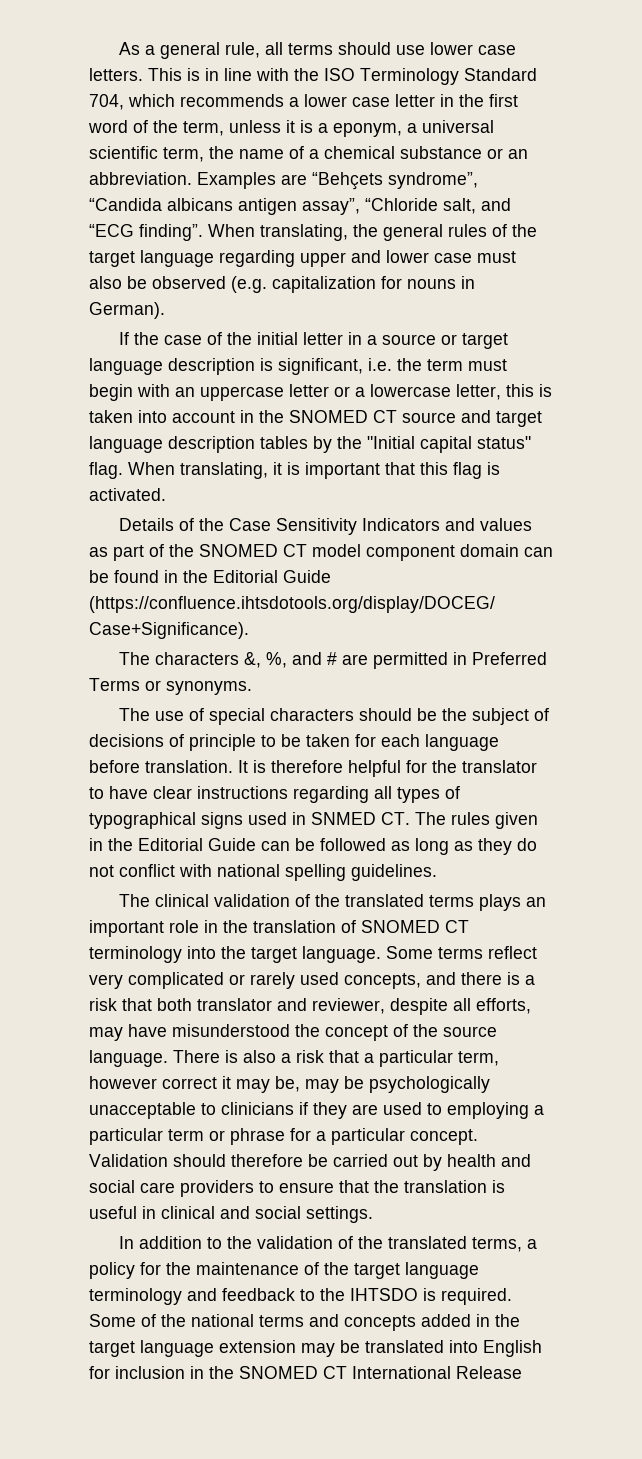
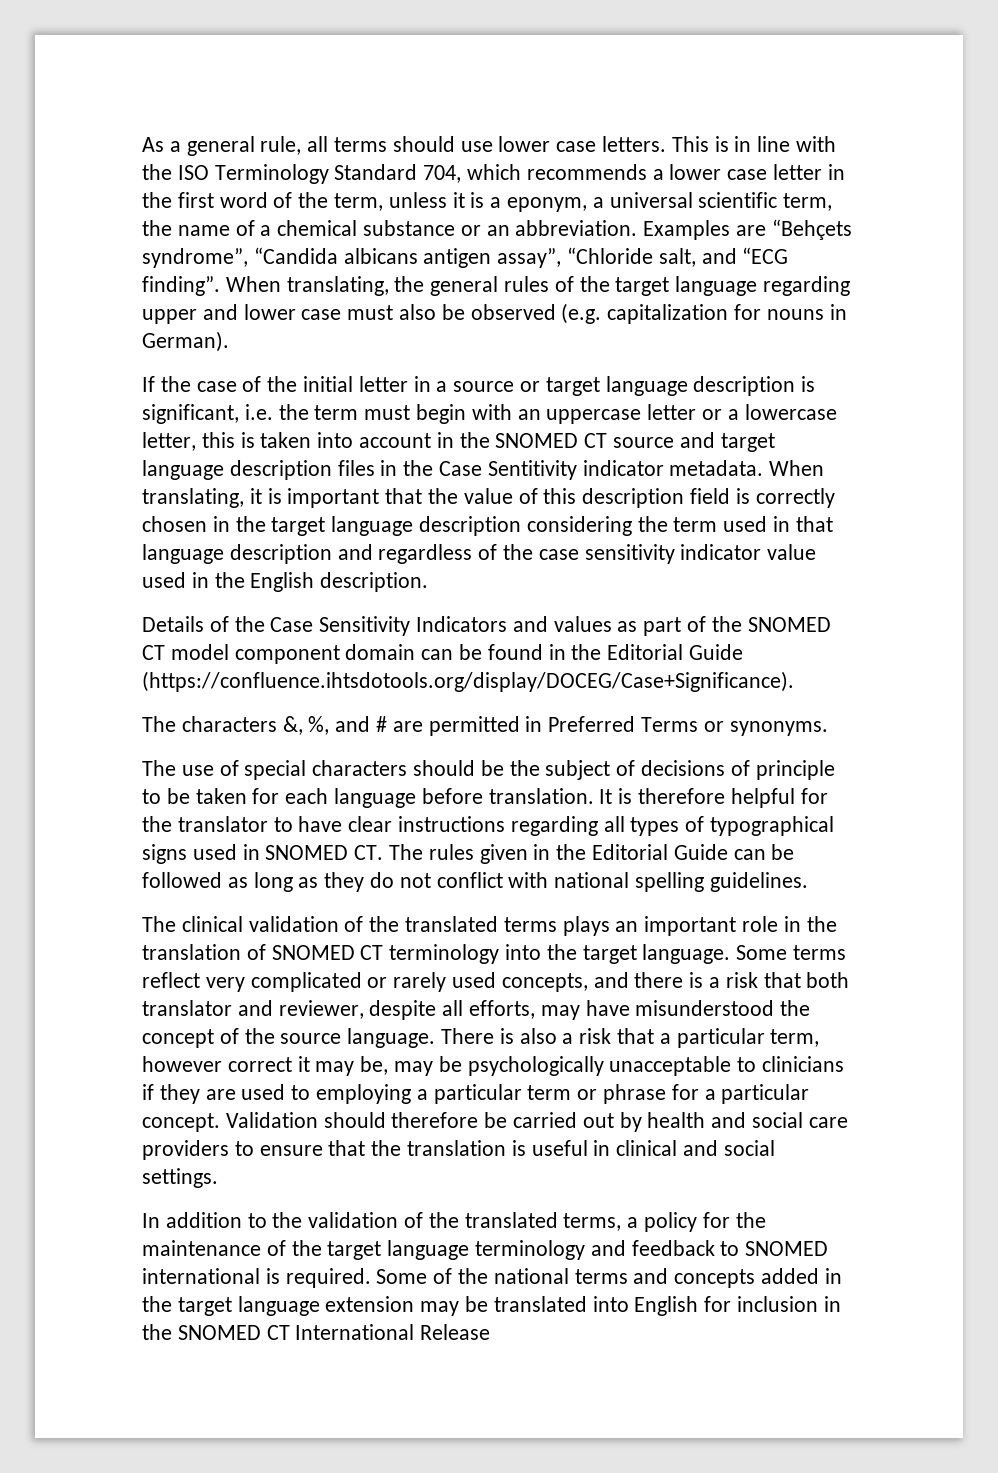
[260,436,531,453] [89,462,123,479] tables by the "Initial capital status" flag. -> [337,460,764,480] files in the Case Sentitivity indicator metadata.
[420,462,500,479] [89,488,166,501] this flag is activated. -> [428,488,835,508] [142,516,833,536] [142,544,817,564] [142,572,429,592] the value of this description field is correctly chosen in the target language description considering the term used in that language description and regardless of the case sensitivity indicator value used in the English description.
[311,812,376,825] SNMED -> [265,845,349,860] SNOMED
[320,1288,418,1301] the IHTSDO -> [745,1241,829,1256] [142,1268,260,1284] SNOMED international

